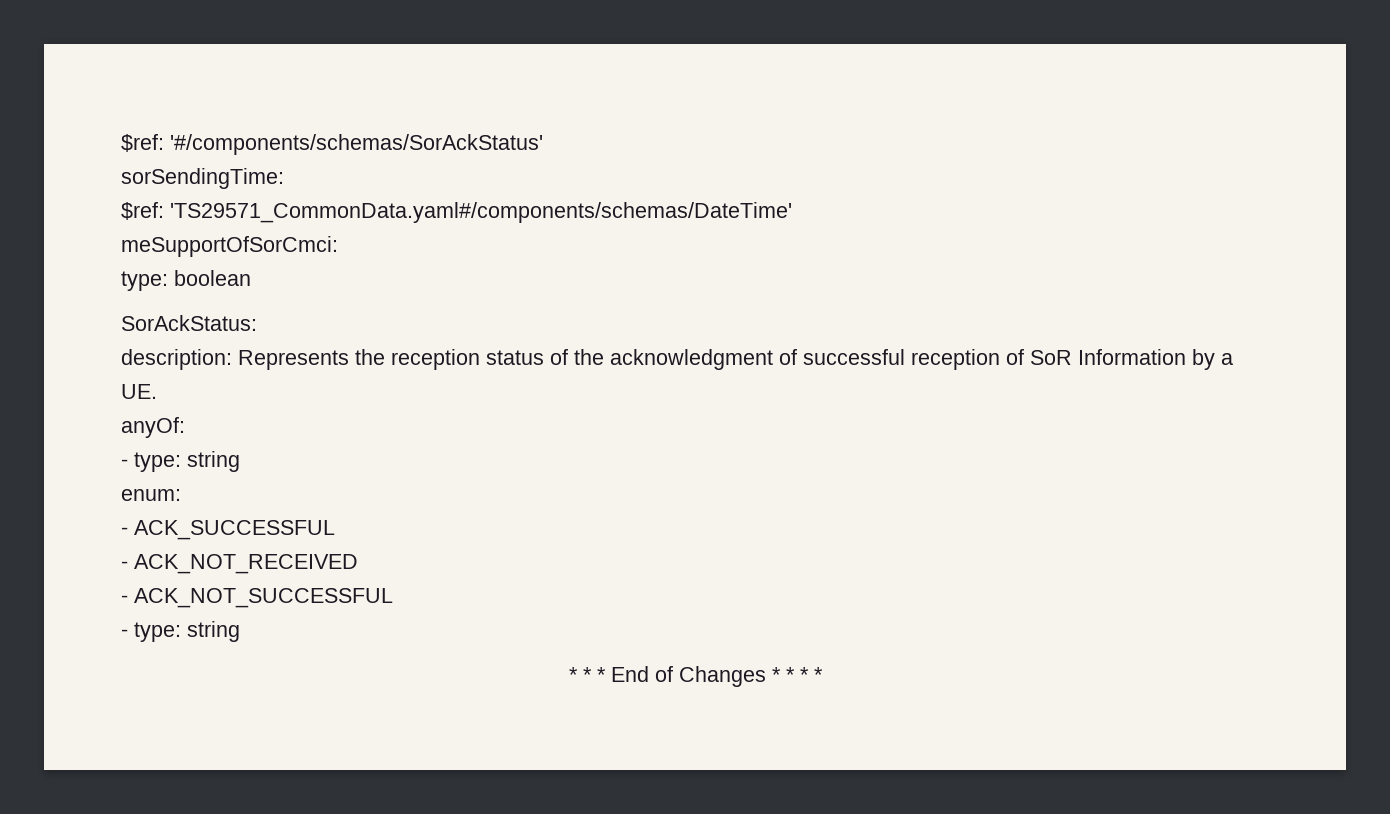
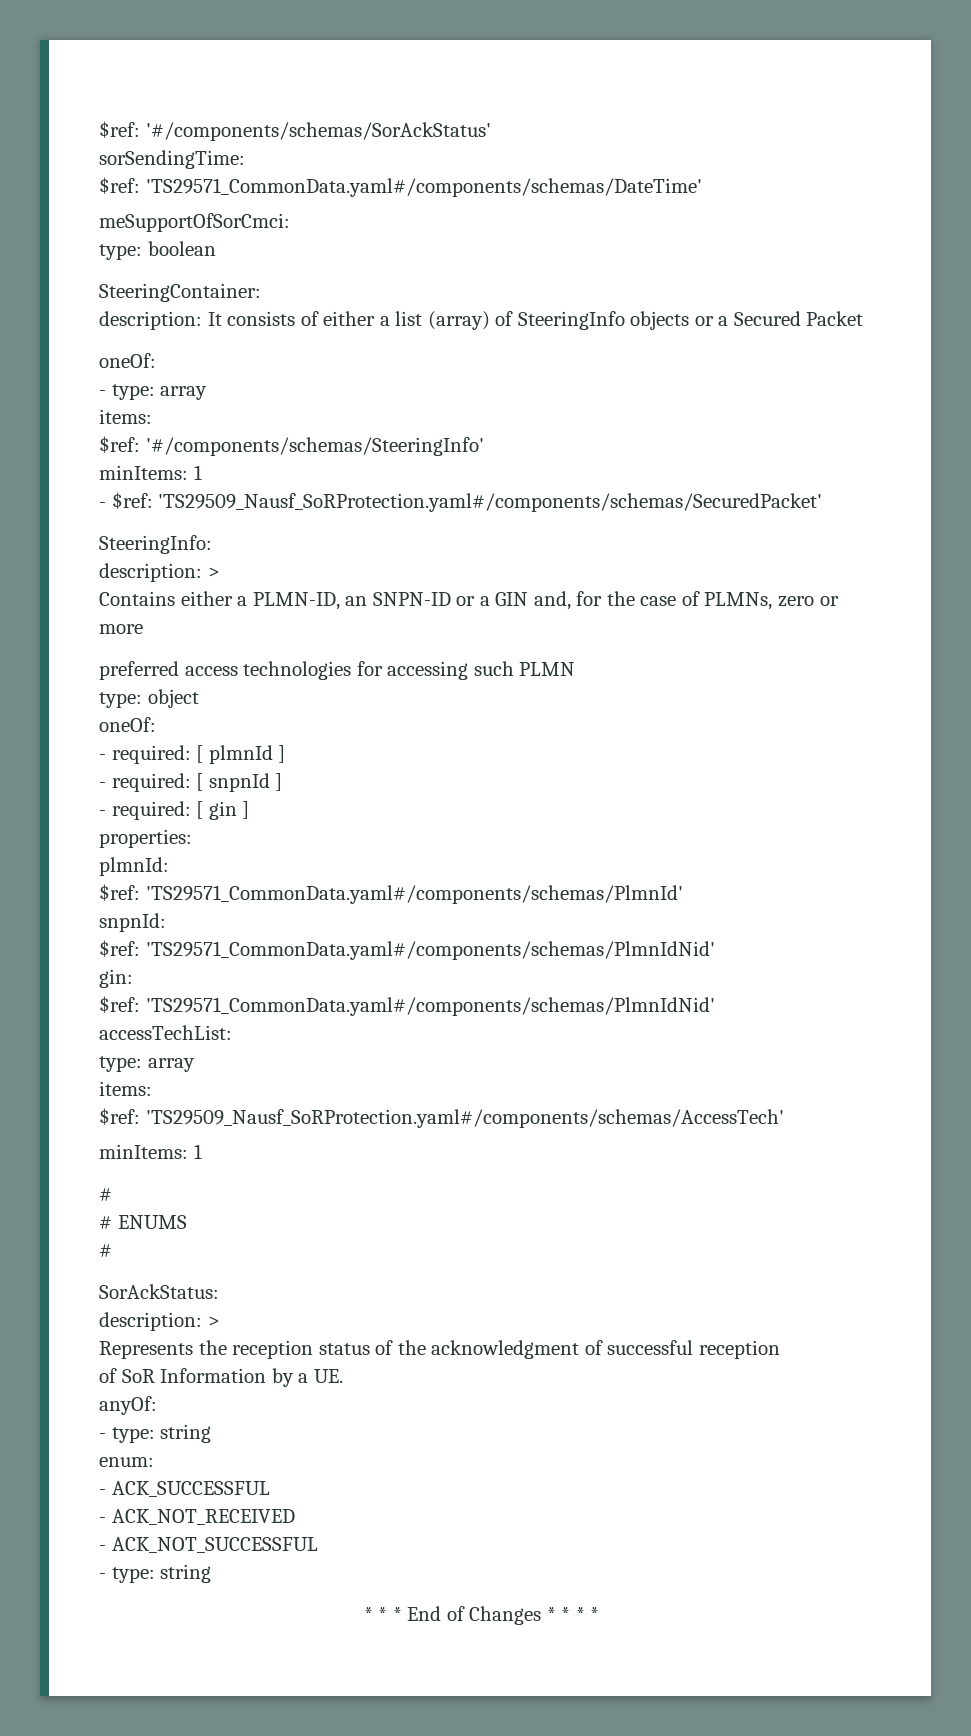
(251, 278) none -> [99,283,261,302] [99,311,864,330] [99,353,156,368] [99,384,208,400] [99,409,152,424] [99,436,484,456] [99,465,202,480] [99,492,823,512] [99,535,212,554] [99,563,220,582] [99,591,839,610] [99,624,143,634] [99,661,576,680] [99,689,199,708] [99,717,156,732] [99,745,286,764] [99,773,283,792] [99,801,250,820] [99,829,192,848] [99,857,169,876] [99,884,683,904] [99,913,166,932] [99,940,715,960] [99,969,133,988] [99,996,715,1016] [99,1025,232,1040] [99,1056,195,1072] [99,1081,152,1096] [99,1108,784,1128] [99,1144,202,1159] [99,1188,112,1201] [99,1215,187,1229] [99,1244,112,1257] // SteeringContainer: // description: It consists of either a list (array) of SteeringInfo objects or a Secured Packet // oneOf: // - type: array // items: // $ref: '#/components/schemas/SteeringInfo' // minItems: 1 // - $ref: 'TS29509_Nausf_SoRProtection.yaml#/components/schemas/SecuredPacket' // SteeringInfo: // description: > // Contains either a PLMN-ID, an SNPN-ID or a GIN and, for the case of PLMNs, zero or more // preferred access technologies for accessing such PLMN // type: object // oneOf: // - required: [ plmnId ] // - required: [ snpnId ] // - required: [ gin ] // properties: // plmnId: // $ref: 'TS29571_CommonData.yaml#/components/schemas/PlmnId' // snpnId: // $ref: 'TS29571_CommonData.yaml#/components/schemas/PlmnIdNid' // gin: // $ref: 'TS29571_CommonData.yaml#/components/schemas/PlmnIdNid' // accessTechList: // type: array // items: // $ref: 'TS29509_Nausf_SoRProtection.yaml#/components/schemas/AccessTech' // minItems: 1 // # // # ENUMS // #
(232, 359) none -> [207,1316,220,1327] > //
(1000, 359) none -> (780, 1349) //

